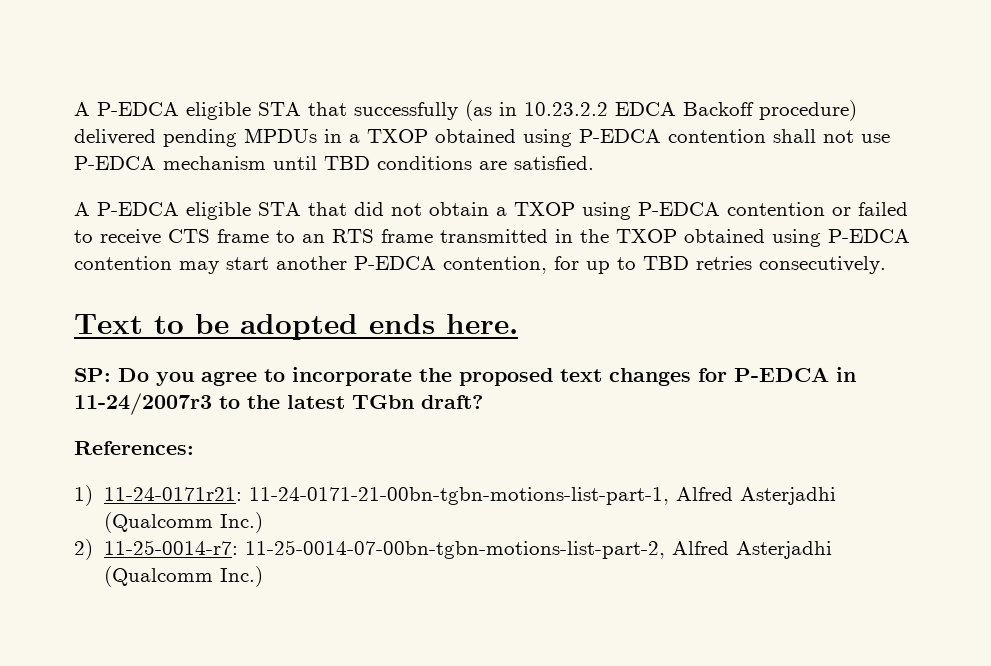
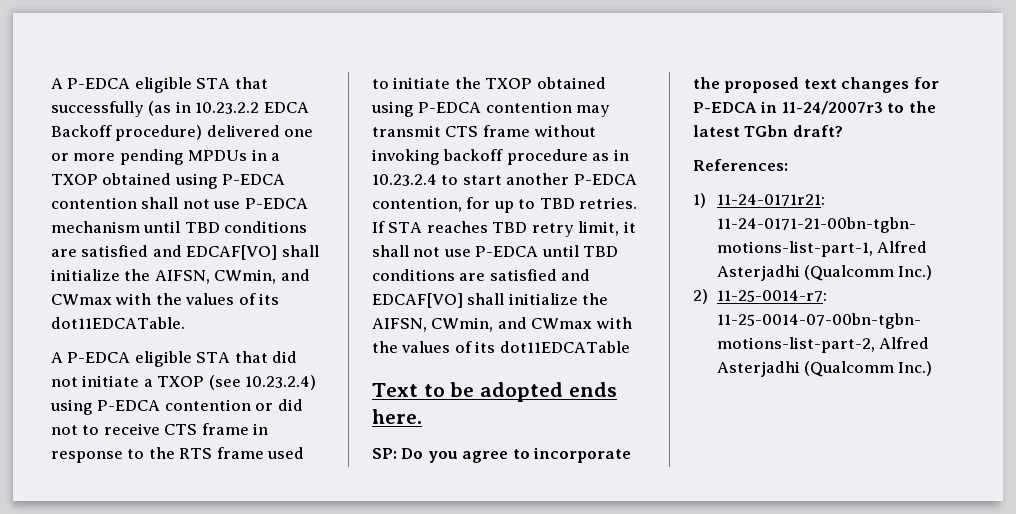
(156, 137) none -> [284,129,314,137] [51,153,116,161] one or more
[514,156,594,170] satisfied. -> [81,245,319,260] [51,269,310,284] [51,293,280,305] [51,317,185,329] satisfied and EDCAF[VO] shall initialize the AIFSN, CWmin, and CWmax with the values of its dot11EDCATable.
[429,202,575,216] obtain a TXOP -> [82,375,317,390] initiate a TXOP (see 10.23.2.4)
[858,202,908,216] failed -> [277,399,303,411] [51,425,78,435] did not
[276,229,573,243] to an RTS frame transmitted in -> [253,423,269,435] [51,447,305,463] [372,77,451,89] in response to the RTS frame used to initiate
(219, 267) none -> [372,125,597,137] [372,149,629,165] [372,174,459,186] transmit CTS frame without invoking backoff procedure as in 10.23.2.4 to
[696,256,886,274] retries consecutively. -> [579,197,638,209] [372,221,636,237] [372,245,619,257] [372,269,591,281] [372,293,609,308] [372,317,632,332] [372,341,630,353] retries. If STA reaches TBD retry limit, it shall not use P-EDCA until TBD conditions are satisfied and EDCAF[VO] shall initialize the AIFSN, CWmin, and CWmax with the values of its dot11EDCATable

